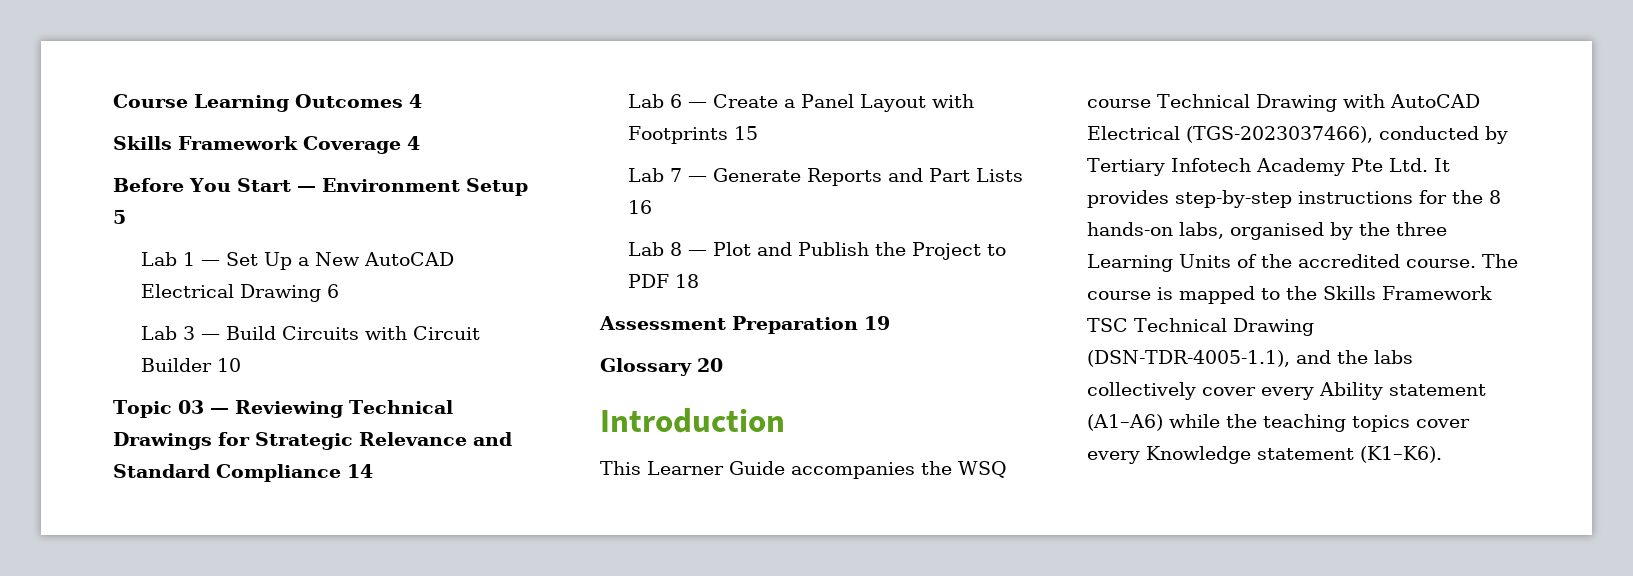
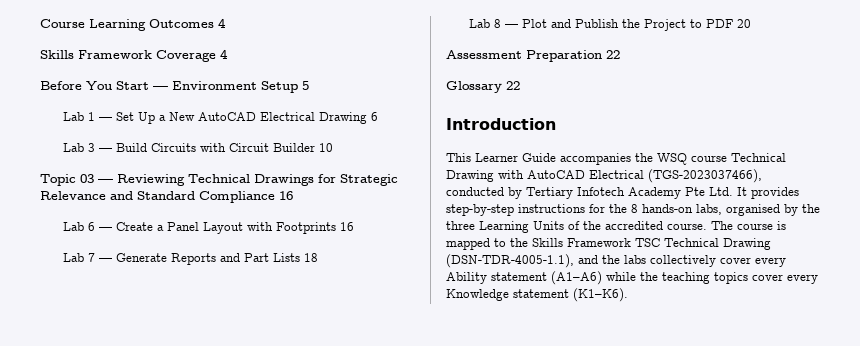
[347,464,373,478] 14 -> [279,191,293,200] 16
[734,126,759,140] 15 -> [339,222,354,231] 16
[628,200,653,214] 16 -> [303,253,318,262] 18
[675,274,700,288] 18 -> [736,19,751,28] 20
[864,316,890,330] 19 -> [606,50,620,59] 22
[697,358,723,372] 20 -> [506,81,520,90] 22

